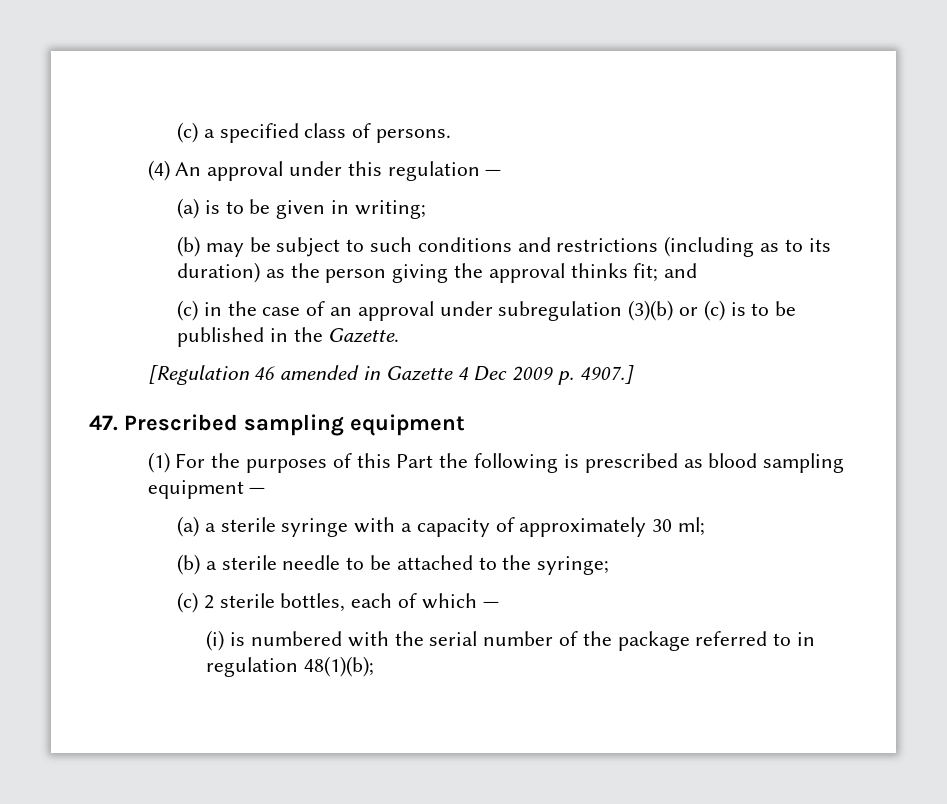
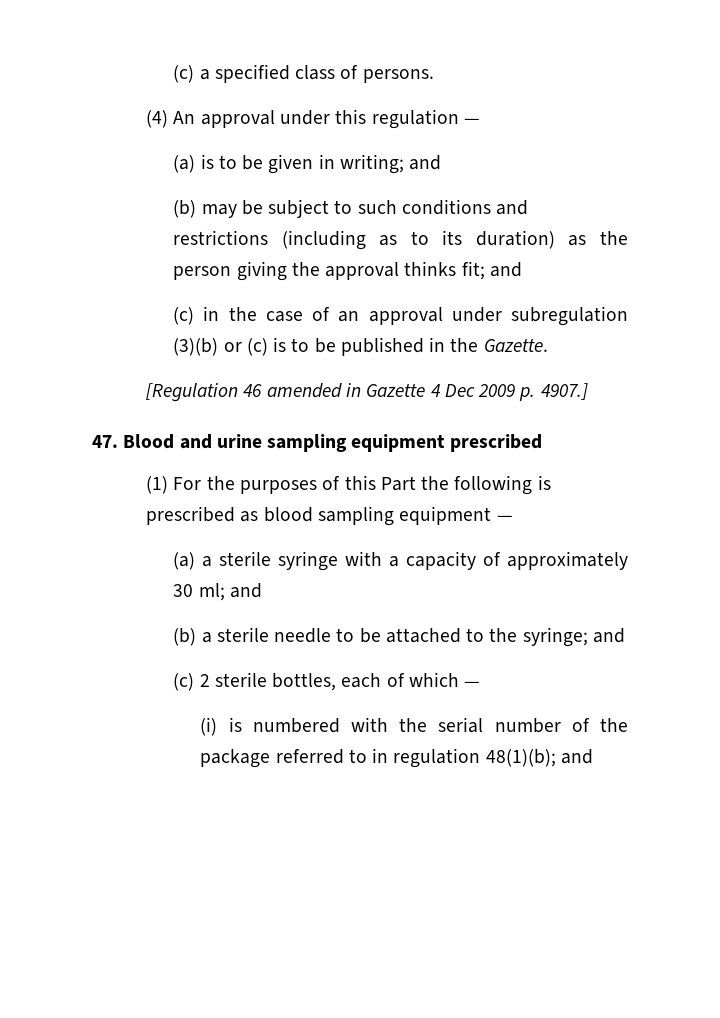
(426, 209) none -> [409,155,442,170] and
[124,414,465,436] Prescribed sampling equipment -> [123,434,542,452] Blood and urine sampling equipment prescribed
(706, 526) none -> [229,583,262,598] and
(610, 565) none -> [592,628,625,643] and
(375, 666) none -> [560,749,593,764] and

